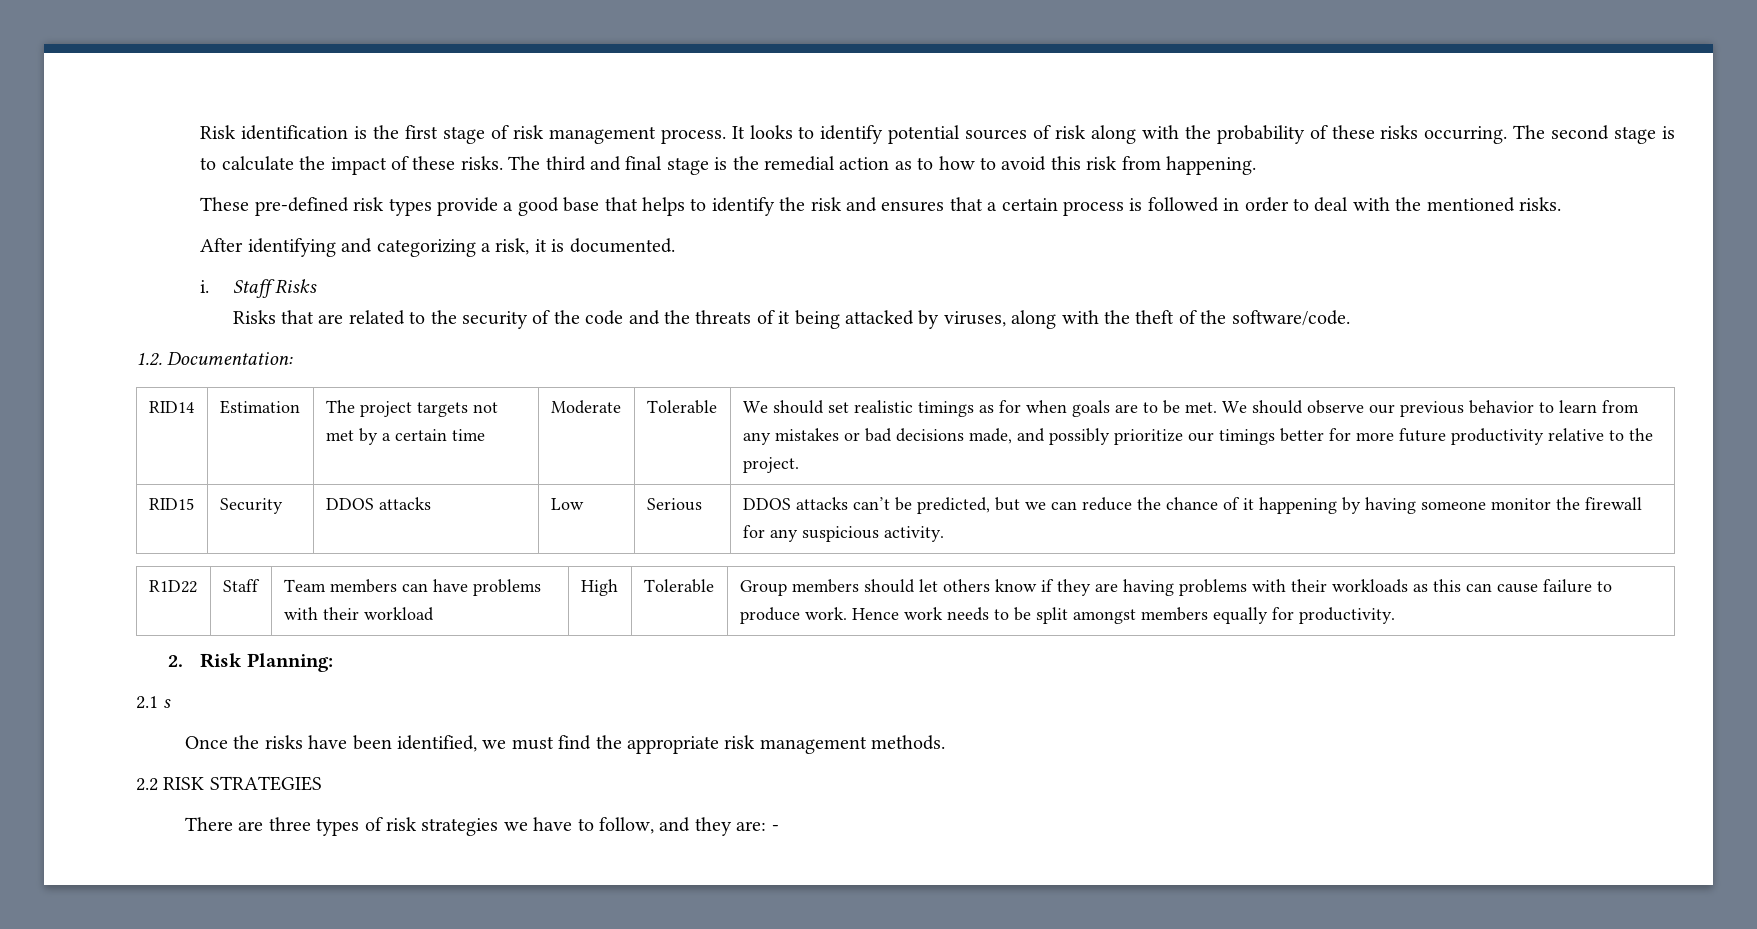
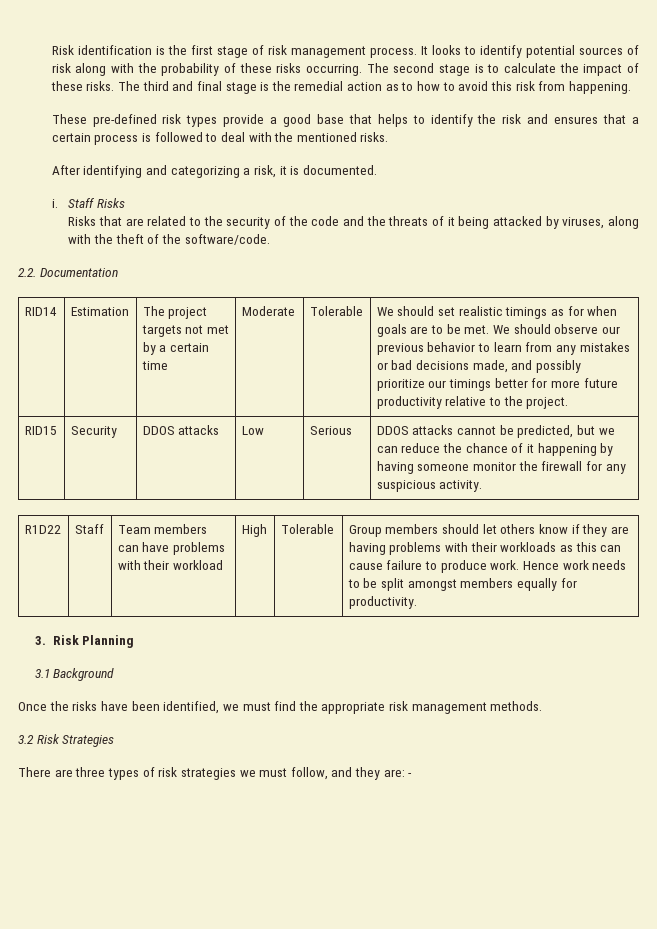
[1223,197,1289,212] in order -> (203, 137) none
[136,352,294,366] 1.2. Documentation: -> [18,268,118,277] 2.2. Documentation
[852,497,890,510] can’t -> [456,426,496,435] cannot
[168,653,333,672] [136,696,172,709] 2. Risk Planning: // 2.1 s -> [34,635,135,648] [34,668,115,681] 3. Risk Planning // 3.1 Background
[136,776,322,791] 2.2 RISK STRATEGIES -> [18,734,115,747] 3.2 Risk Strategies
[533,817,594,831] have to -> [259,768,288,777] must

